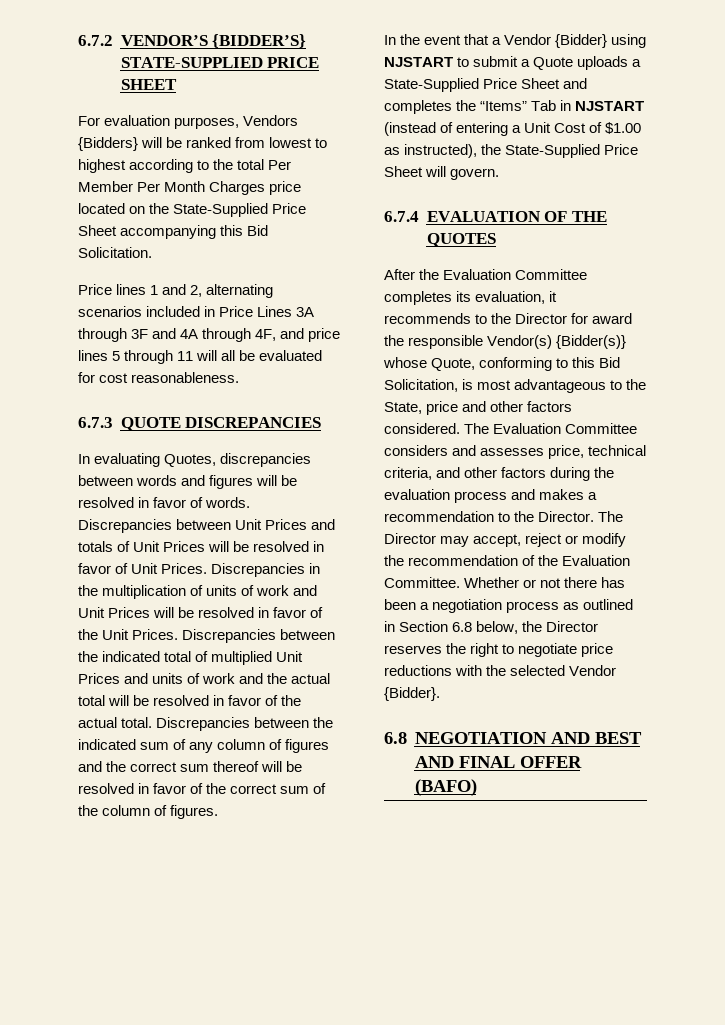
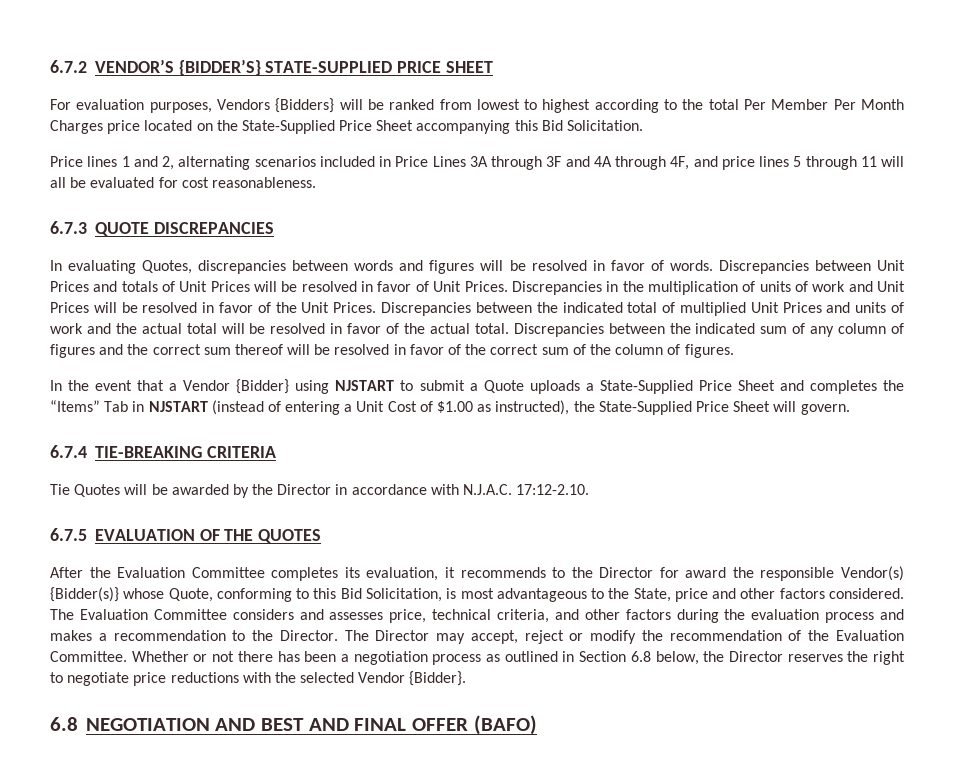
(419, 216) none -> [94,446,276,458] [50,484,590,498] [50,528,87,541] TIE-BREAKING CRITERIA // Tie Quotes will be awarded by the Director in accordance with N.J.A.C. 17:12-2.10. // 6.7.5

